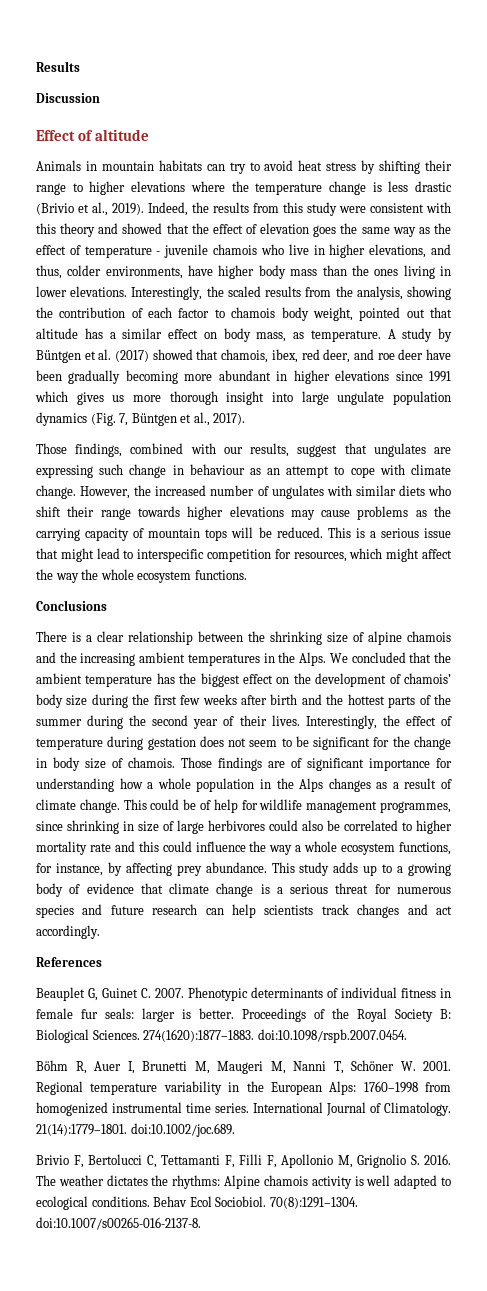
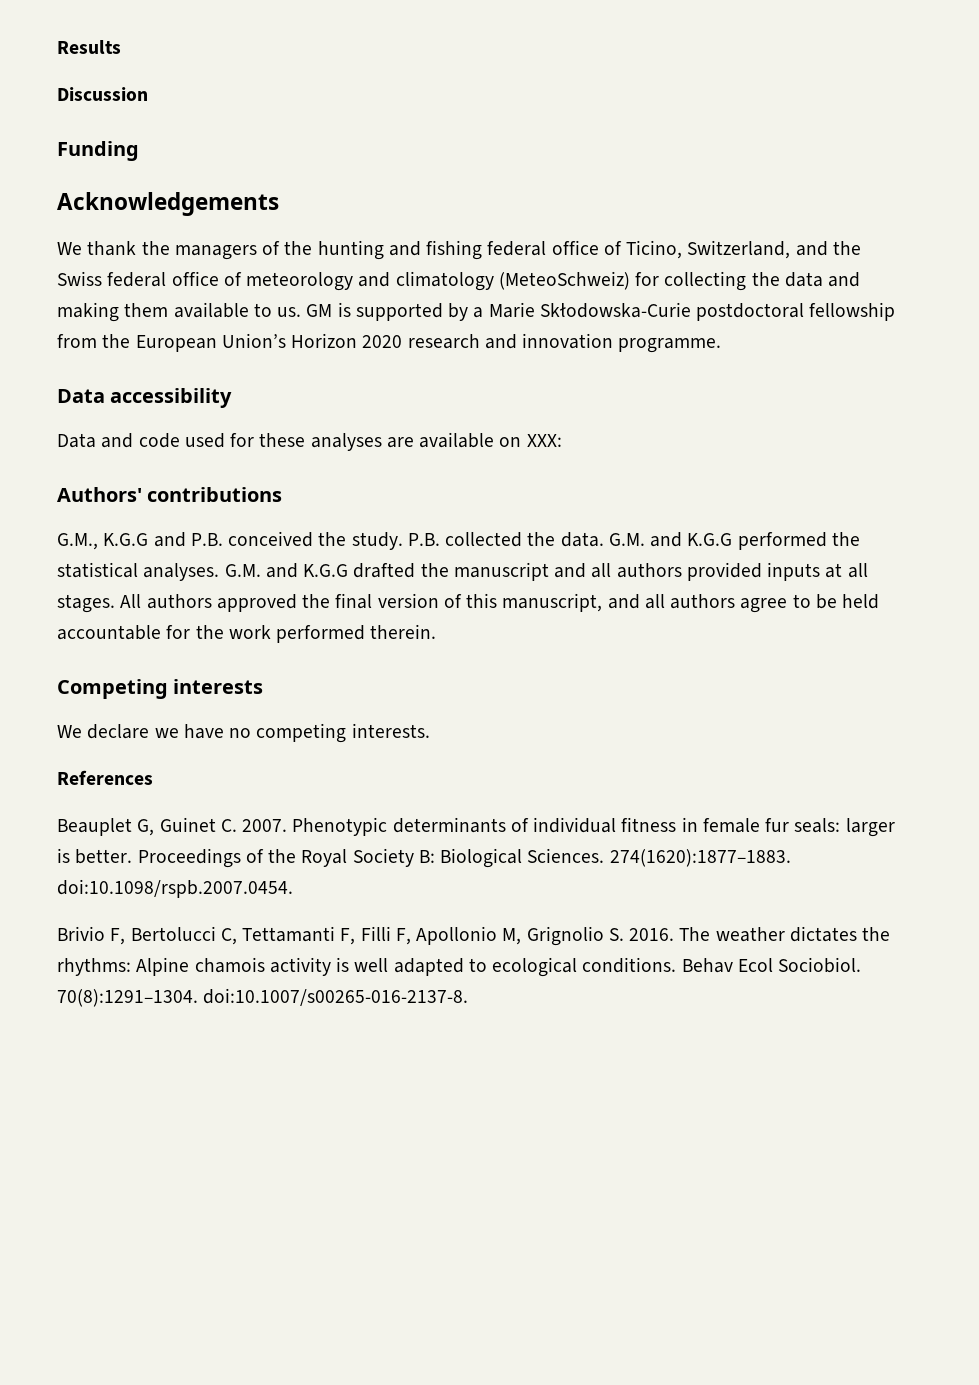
[36,129,149,141] [36,160,453,174] [36,181,452,195] [36,202,451,216] [36,223,452,237] [36,244,451,258] [36,265,452,279] [36,286,452,300] [36,307,453,321] [36,328,452,342] [36,349,451,363] [36,370,452,384] [35,391,452,405] [36,412,246,426] [36,443,452,457] [36,464,452,478] [36,485,452,499] [36,506,452,520] [36,527,451,541] [36,548,453,562] [36,569,247,583] [36,600,107,611] [36,631,451,645] [36,652,452,666] [36,673,451,687] [36,694,452,708] [36,715,452,729] [36,736,451,750] [36,757,452,771] [36,778,452,792] [36,799,452,813] [36,820,452,834] [36,841,452,855] [36,862,452,876] [36,883,451,897] [36,904,452,918] [36,925,100,939] Effect of altitude // Animals in mountain habitats can try to avoid heat stress by shifting their range to higher elevations where the temperature change is less drastic (Brivio et al., 2019). Indeed, the results from this study were consistent with this theory and showed that the effect of elevation goes the same way as the effect of temperature - juvenile chamois who live in higher elevations, and thus, colder environments, have higher body mass than the ones living in lower elevations. Interestingly, the scaled results from the analysis, showing the contribution of each factor to chamois body weight, pointed out that altitude has a similar effect on body mass, as temperature. A study by Büntgen et al. (2017) showed that chamois, ibex, red deer, and roe deer have been gradually becoming more abundant in higher elevations since 1991 which gives us more thorough insight into large ungulate population dynamics (Fig. 7, Büntgen et al., 2017). // Those findings, combined with our results, suggest that ungulates are expressing such change in behaviour as an attempt to cope with climate change. However, the increased number of ungulates with similar diets who shift their range towards higher elevations may cause problems as the carrying capacity of mountain tops will be reduced. This is a serious issue that might lead to interspecific competition for resources, which might affect the way the whole ecosystem functions. // Conclusions // There is a clear relationship between the shrinking size of alpine chamois and the increasing ambient temperatures in the Alps. We concluded that the ambient temperature has the biggest effect on the development of chamois’ body size during the first few weeks after birth and the hottest parts of the summer during the second year of their lives. Interestingly, the effect of temperature during gestation does not seem to be significant for the change in body size of chamois. Those findings are of significant importance for understanding how a whole population in the Alps changes as a result of climate change. This could be of help for wildlife management programmes, since shrinking in size of large herbivores could also be correlated to higher mortality rate and this could influence the way a whole ecosystem functions, for instance, by affecting prey abundance. This study adds up to a growing body of evidence that climate change is a serious threat for numerous species and future research can help scientists track changes and act accordingly. -> [57,141,139,161] [57,192,279,216] [57,240,861,260] [57,271,861,291] [57,302,896,322] [57,333,722,353] [57,388,233,408] [57,432,562,451] [57,487,283,502] [57,531,860,550] [57,562,868,581] [57,593,880,613] [57,624,437,643] [57,679,264,699] [57,723,430,743] Funding // Acknowledgements // We thank the managers of the hunting and fishing federal office of Ticino, Switzerland, and the Swiss federal office of meteorology and climatology (MeteoSchweiz) for collecting the data and making them available to us. GM is supported by a Marie Skłodowska-Curie postdoctoral fellowship from the European Union’s Horizon 2020 research and innovation programme. // Data accessibility // Data and code used for these analyses are available on XXX: // Authors' contributions // G.M., K.G.G and P.B. conceived the study. P.B. collected the data. G.M. and K.G.G performed the statistical analyses. G.M. and K.G.G drafted the manuscript and all authors provided inputs at all stages. All authors approved the final version of this manuscript, and all authors agree to be held accountable for the work performed therein. // Competing interests // We declare we have no competing interests.
[36,1060,451,1074] [36,1081,451,1095] [36,1102,451,1116] [36,1123,235,1137] // Böhm R, Auer I, Brunetti M, Maugeri M, Nanni T, Schöner W. 2001. Regional temperature variability in the European Alps: 1760–1998 from homogenized instrumental time series. International Journal of Climatology. 21(14):1779–1801. doi:10.1002/joc.689. -> (293, 888) none

